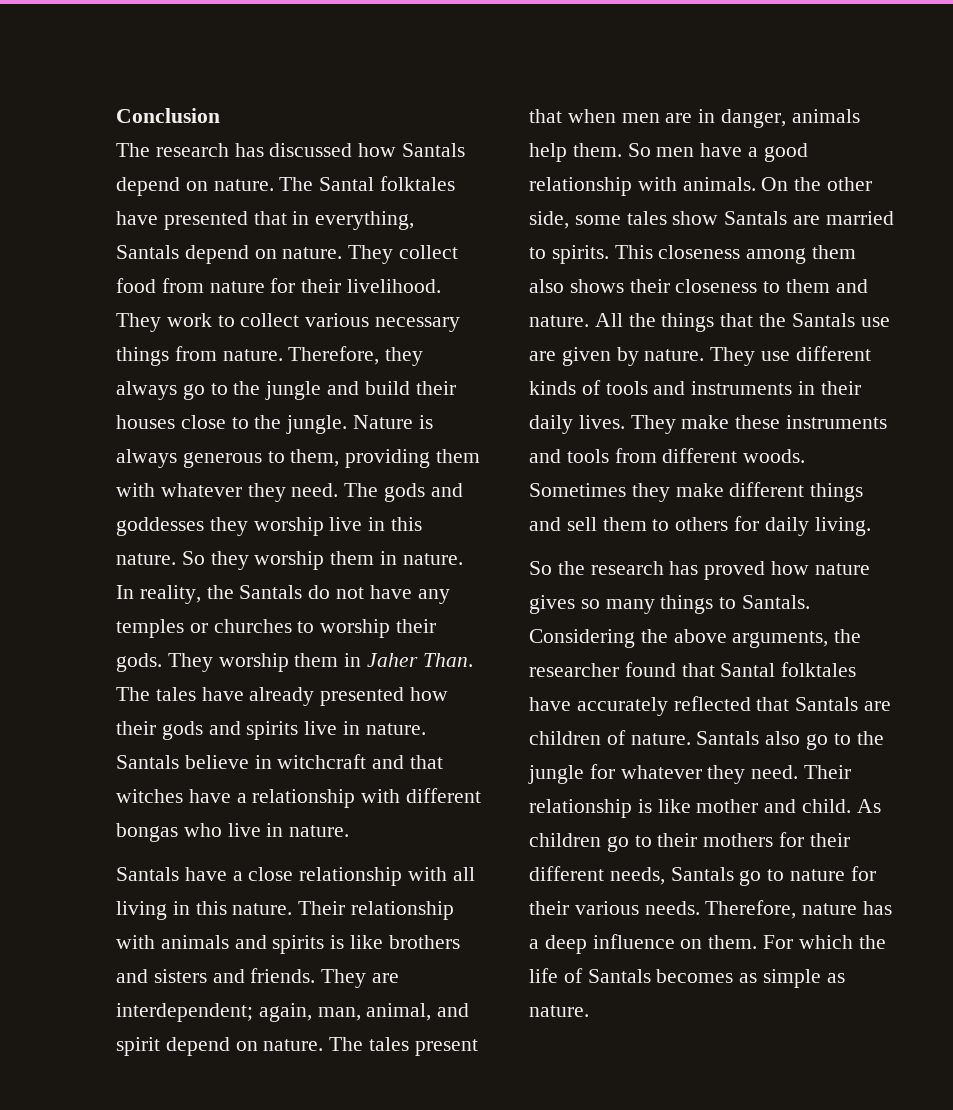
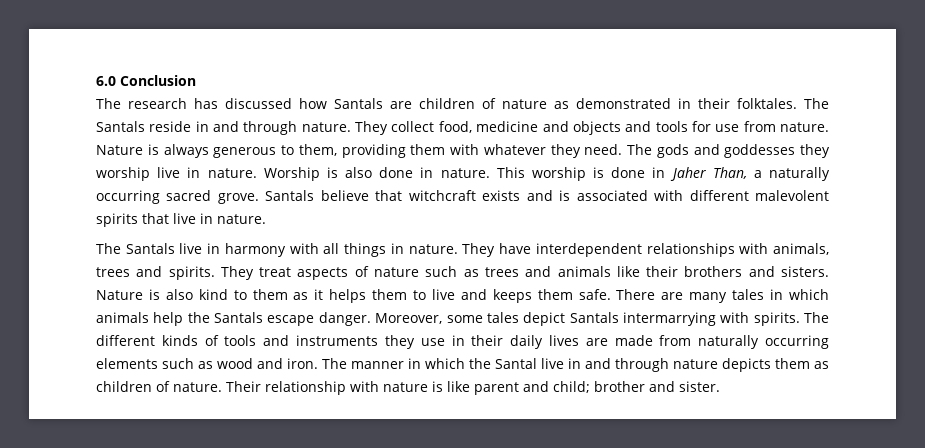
(116, 115) none -> [96,76,116,86] 6.0
[116,176,456,196] [116,211,415,230] [116,245,459,264] [116,278,442,293] [116,313,461,332] [116,346,424,366] [116,381,456,400] [116,415,348,434] depend on nature. The Santal folktales have presented that in everything, Santals depend on nature. They collect food from nature for their livelihood. They work to collect various necessary things from nature. Therefore, they always go to the jungle and build their houses close to the jungle. -> [390,98,829,109] [96,121,830,135] are children of nature as demonstrated in their folktales. The Santals reside in and through nature. They collect food, medicine and objects and tools for use from nature.
[391,517,423,531] [116,551,463,570] [116,585,450,604] [116,619,437,638] [116,653,473,672] [116,687,449,706] [116,721,426,740] [116,754,444,769] [116,788,482,808] [116,823,350,842] [116,867,475,886] [116,901,455,920] [116,935,460,954] [116,968,400,988] [116,1003,470,1022] [116,1037,478,1056] [529,109,860,128] [529,143,808,162] [529,177,873,196] [529,211,894,229] [529,245,857,264] [529,279,868,293] [529,313,890,332] [529,347,791,366] this nature. So they worship them in nature. In reality, the Santals do not have any temples or churches to worship their gods. They worship them in Jaher Than. The tales have already presented how their gods and spirits live in nature. Santals believe in witchcraft and that witches have a relationship with different bongas who live in nature. // Santals have a close relationship with all living in this nature. Their relationship with animals and spirits is like brothers and sisters and friends. They are interdependent; again, man, animal, and spirit depend on nature. The tales present that when men are in danger, animals help them. So men have a good relationship with animals. On the other side, some tales show Santals are married to spirits. This closeness among them also shows their closeness to them and nature. All the things that the Santals use are given by nature. They use -> [207,167,830,181] [96,190,829,204] [96,213,266,227] [96,243,830,257] [96,266,829,280] [96,289,830,303] [96,312,829,326] nature. Worship is also done in nature. This worship is done in Jaher Than, a naturally occurring sacred grove. Santals believe that witchcraft exists and is associated with different malevolent spirits that live in nature. // The Santals live in harmony with all things in nature. They have interdependent relationships with animals, trees and spirits. They treat aspects of nature such as trees and animals like their brothers and sisters. Nature is also kind to them as it helps them to live and keeps them safe. There are many tales in which animals help the Santals escape danger. Moreover, some tales depict Santals intermarrying with spirits. The
(793, 388) none -> [384,335,445,349] they use
[578,415,888,434] [529,448,806,463] [529,482,864,502] [529,516,871,536] [529,561,870,580] [529,595,811,614] [529,629,862,648] [529,662,857,677] [529,696,892,716] [529,730,884,750] [528,764,852,784] [529,799,881,818] [529,832,850,852] [529,866,876,886] [529,900,893,919] [529,934,886,954] [529,968,845,988] [529,1005,589,1017] lives. They make these instruments and tools from different woods. Sometimes they make different things and sell them to others for daily living. // So the research has proved how nature gives so many things to Santals. Considering the above arguments, the researcher found that Santal folktales have accurately reflected that Santals are children of nature. Santals also go to the jungle for whatever they need. Their relationship is like mother and child. As children go to their mothers for their different needs, Santals go to nature for their various needs. Therefore, nature has a deep influence on them. For which the life of Santals becomes as simple as nature. -> [548,335,829,349] [96,358,829,372] [96,381,720,395] lives are made from naturally occurring elements such as wood and iron. The manner in which the Santal live in and through nature depicts them as children of nature. Their relationship with nature is like parent and child; brother and sister.

